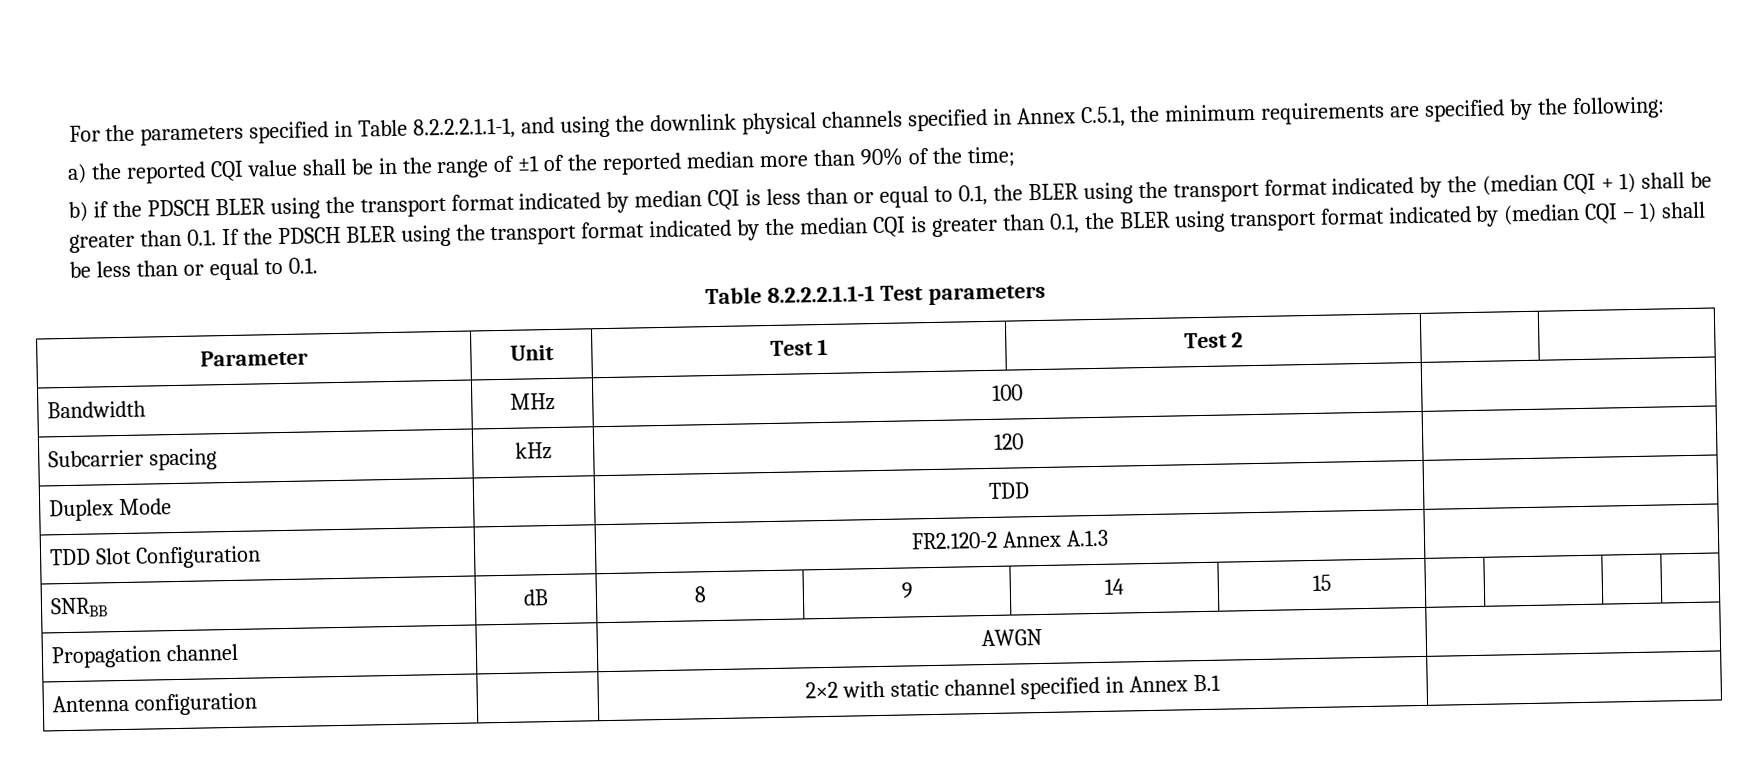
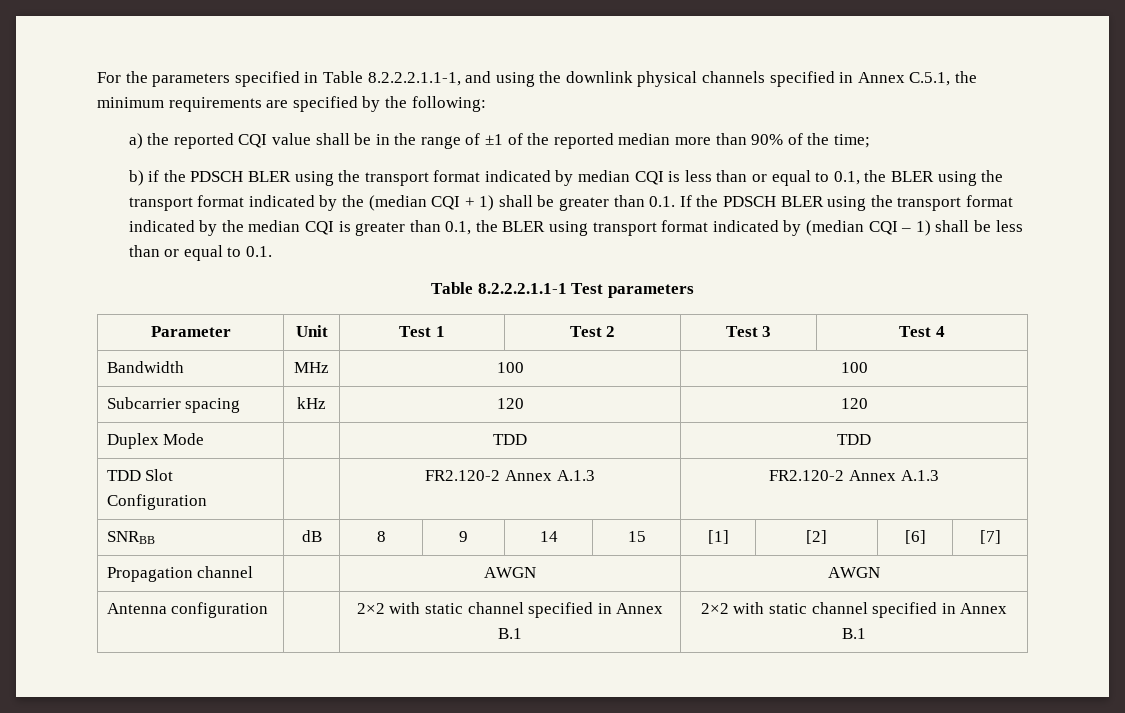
(1244, 340) | -> [725,326,772,337] [899,326,945,337] Test 3 | Test 4
(1023, 392) none -> [840,362,868,373] 100
(1024, 441) none -> [840,398,868,409] 120
(1030, 490) none -> [837,434,871,445] TDD
(1109, 538) none -> [769,470,939,481] FR2.120-2 Annex A.1.3
(1331, 582) | | | -> [707,530,729,544] [806,530,827,544] [904,530,926,544] [979,530,1001,544] [1] | [2] | [6] | [7]
(1042, 637) none -> [828,567,880,578] AWGN
(1222, 683) none -> [700,602,1008,618] [842,628,866,639] 2×2 with static channel specified in Annex B.1

